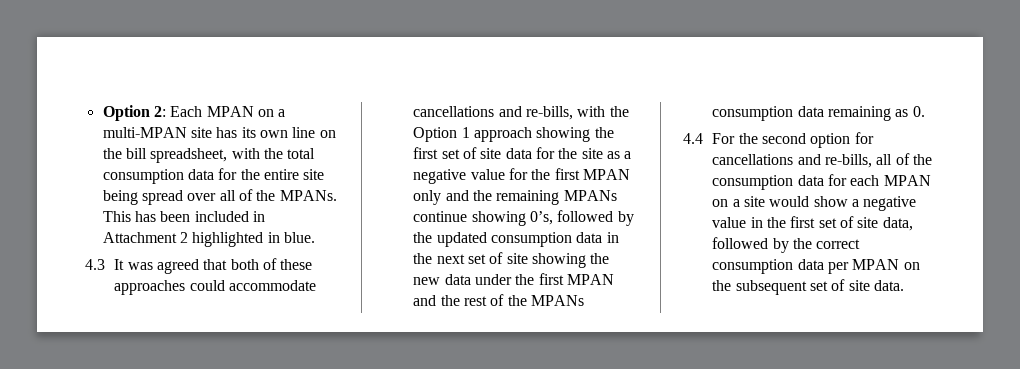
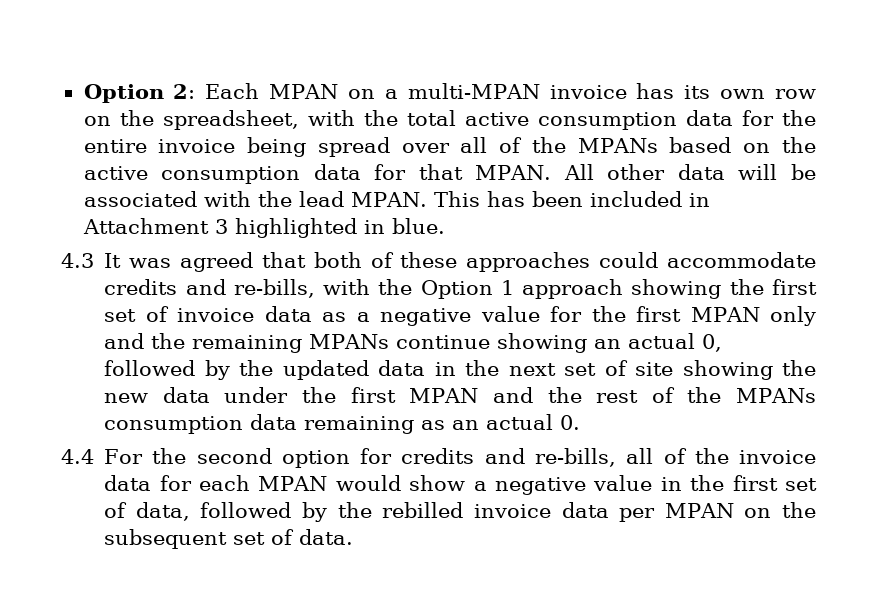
[190,127,212,138] site -> [549,85,627,99] invoice
[292,127,336,138] [102,148,147,159] line on the bill -> [774,89,816,99] [83,110,154,126] row on the
(316, 153) none -> [464,112,529,126] active
[303,169,325,180] site -> [158,139,236,153] invoice
[279,190,337,201] MPANs. -> [577,137,816,153] [83,164,816,184] [83,191,427,207] MPANs based on the active consumption data for that MPAN. All other data will be associated with the lead MPAN.
[179,232,188,243] 2 -> [214,219,228,234] 3
[413,106,495,117] cancellations -> [104,279,178,295] credits
[480,147,603,159] site data for the site -> [177,306,312,322] invoice data
[530,211,554,225] 0’s, -> [594,333,723,352] an actual 0,
[491,232,573,247] consumption -> (369, 370) none
(909, 113) none -> [452,414,554,430] an actual
[712,154,794,165] cancellations -> [401,448,475,464] credits
[712,175,794,190] consumption -> [739,450,817,464] invoice
[712,196,766,207] on a site -> (328, 483) none
[857,217,879,228] site -> (128, 510) none
[816,239,861,249] [712,259,794,274] correct consumption -> [382,502,551,518] rebilled invoice
[848,280,870,291] site -> (295, 537) none

